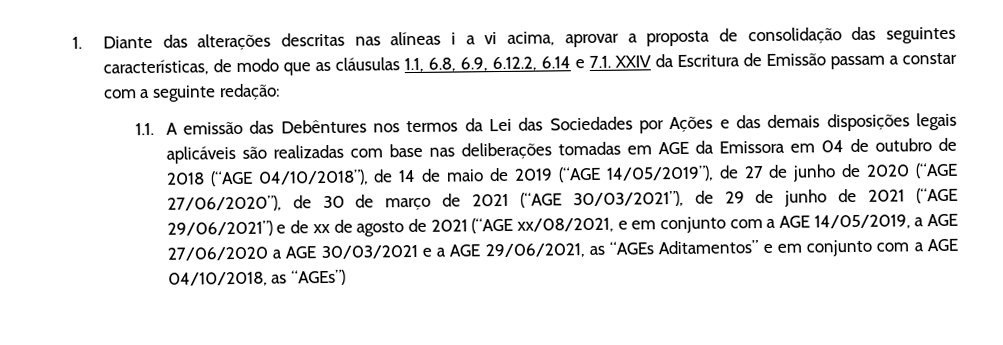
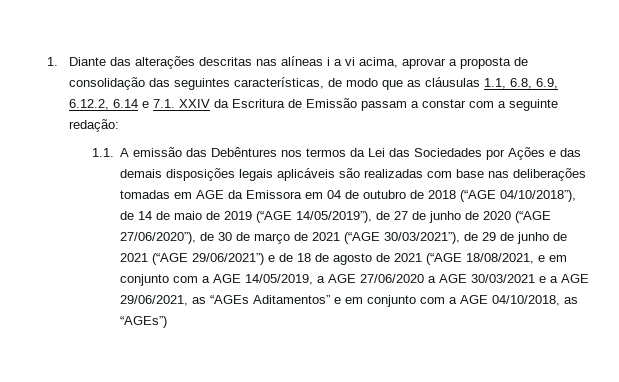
[312,223,330,234] xx -> [297,253,312,262] 18
[516,217,614,233] xx/08/2021, -> [466,253,535,264] 18/08/2021,

